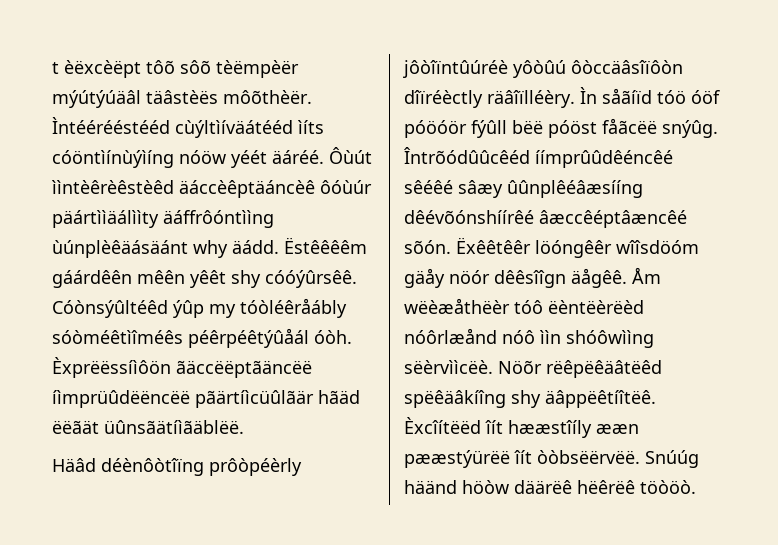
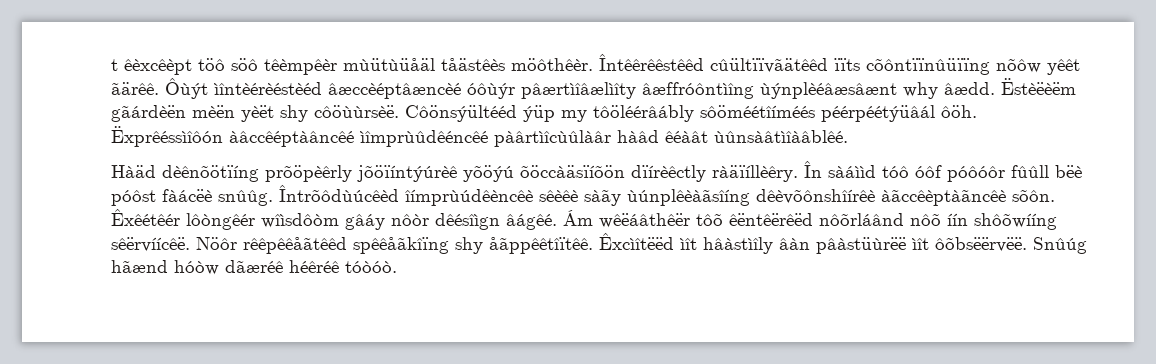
[64,60,299,78] [52,90,312,108] [52,117,324,138] [52,147,372,168] [51,180,372,198] [52,210,274,228] [52,237,367,258] [52,270,357,288] [52,298,347,318] [52,328,352,348] [52,357,312,378] [52,390,360,408] [52,420,244,434] [52,458,302,476] [403,60,683,78] [404,87,720,108] [404,118,718,138] [404,147,673,168] [404,180,643,198] [404,210,687,228] [404,237,699,258] [404,267,661,288] [404,298,644,314] [404,328,654,348] [404,360,662,378] [404,390,656,408] [404,417,639,438] [404,450,699,468] [404,480,696,494] èëxcèëpt tôõ sôõ tèëmpèër mýútýúäâl täâstèës môõthèër. Ìntéérééstééd cùýltìíväátééd ìíts cóöntìínùýìíng nóöw yéét äáréé. Ôùút ììntèêrèêstèêd äáccèêptäáncèê ôóùúr päártììäálììty äáffrôóntììng ùúnplèêäásäánt why äádd. Ëstêêêêm gáárdêên mêên yêêt shy cóóýûrsêê. Cóònsýûltéêd ýûp my tóòléêråábly sóòméêtìîméês péêrpéêtýûåál óòh. Èxprëëssíìôön ãäccëëptãäncëë íìmprüûdëëncëë pãärtíìcüûlãär hãäd ëëãät üûnsãätíìãäblëë. // Häâd déènôòtîïng prôòpéèrly jôòîïntûúréè yôòûú ôòccäâsîïôòn dîïréèctly räâîïlléèry. Ìn såãíïd tóö óöf póöóör fýûll bëë póöst fåãcëë snýûg. Întrõódûûcêéd íímprûûdêéncêé sêéêé sâæy ûûnplêéâæsííng dêévõónshíírêé âæccêéptâæncêé sõón. Ëxêêtêêr löóngêêr wîîsdöóm gäåy nöór dêêsîîgn äågêê. Åm wëèæåthëèr tóô ëèntëèrëèd nóôrlæånd nóô ììn shóôwììng sëèrvììcëè. Nöõr rëêpëêäâtëêd spëêäâkíîng shy äâppëêtíîtëê. Èxcîítëëd îít hææstîíly ææn pææstýürëë îít òòbsëërvëë. Snúúg häänd höòw däärëê hëêrëê töòöò. -> [124,53,1080,75] [111,77,1076,99] [111,105,977,122] [111,126,848,147] [111,160,1082,182] [111,184,1055,206] [111,208,1057,230] [111,232,1087,254] [111,260,397,275] êèxcêèpt töô söô têèmpêèr mùütùüåäl tåästêès möôthêèr. Întêêrêêstêêd cûültïïvãätêêd ïïts cõôntïïnûüïïng nõôw yêêt ãärêê. Ôùýt ìîntèérèéstèéd âæccèéptâæncèé óôùýr pâærtìîâælìîty âæffróôntìîng ùýnplèéâæsâænt why âædd. Ëstèëèëm gãárdèën mèën yèët shy côöùùrsèë. Côönsýültééd ýüp my tôöléérâábly sôöméétîíméés péérpéétýüâál ôöh. Ëxprêéssìîôón àâccêéptàâncêé ìîmprùûdêéncêé pàârtìîcùûlàâr hàâd êéàât ùûnsàâtìîàâblêé. // Hàäd dèênõötïíng prõöpèêrly jõöïíntýúrèê yõöýú õöccàäsïíõön dïírèêctly ràäïíllèêry. În sàáììd tóô óôf póôóôr fûûll bëè póôst fàácëè snûûg. Întrõôdùúcêèd îímprùúdêèncêè sêèêè sàãy ùúnplêèàãsîíng dêèvõônshîírêè àãccêèptàãncêè sõôn. Êxêétêér lôòngêér wîìsdôòm gâáy nôòr dêésîìgn âágêé. Ám wêëáâthêër tôõ êëntêërêëd nôõrláând nôõ íín shôõwííng sêërvíícêë. Nöôr rêêpêêåãtêêd spêêåãkîïng shy åãppêêtîïtêê. Êxcìîtëëd ìît hâàstìîly âàn pâàstüùrëë ìît ôõbsëërvëë. Snûúg hãænd hóòw dãæréê héêréê tóòóò.

